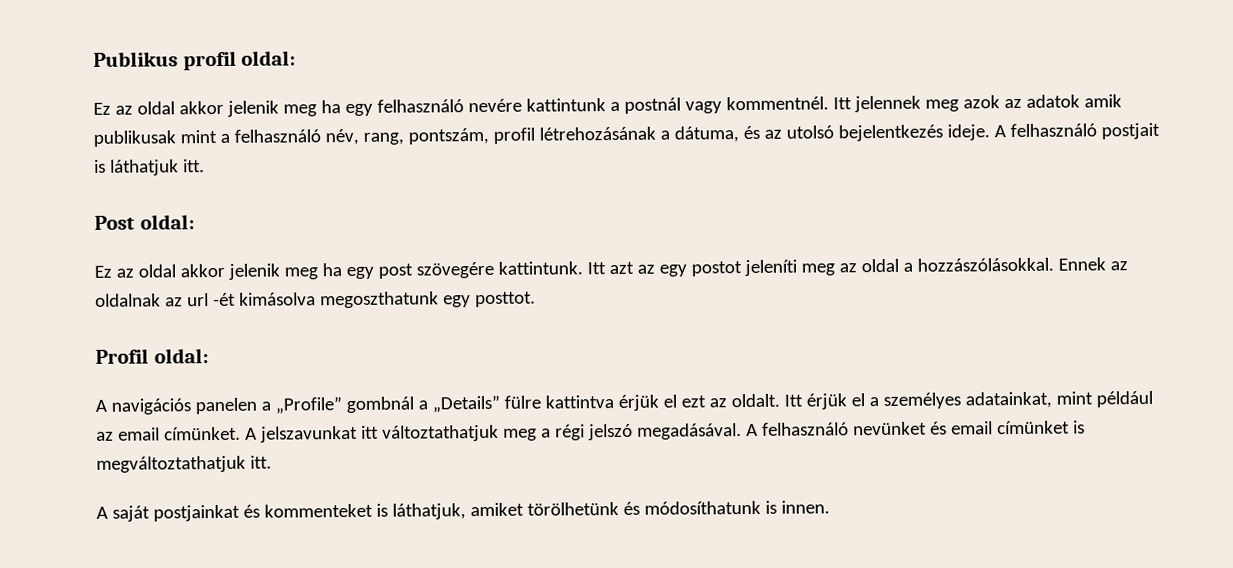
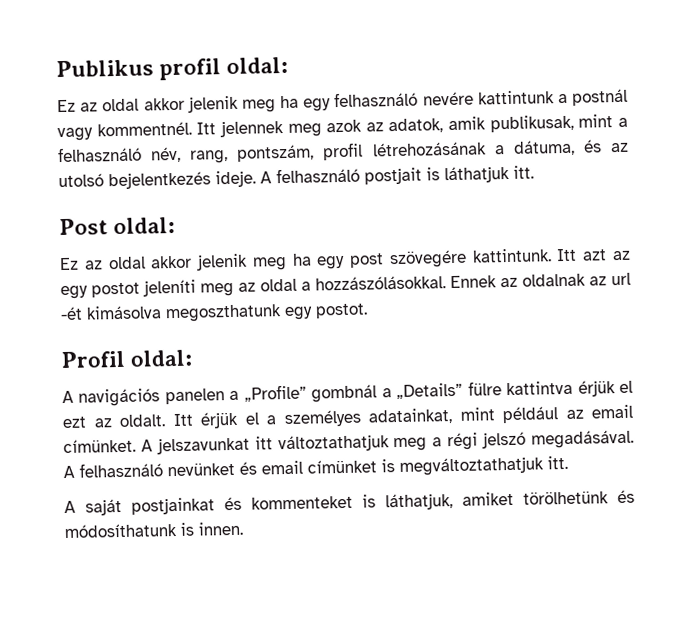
[1025,94,1122,108] [93,130,176,147] adatok amik publikusak -> [388,114,574,134] adatok, amik publikusak,
[474,291,536,308] posttot. -> [315,303,368,319] postot.

